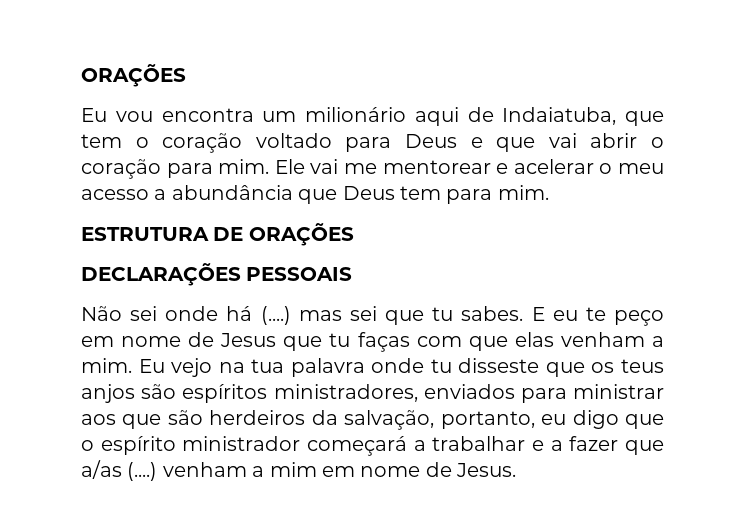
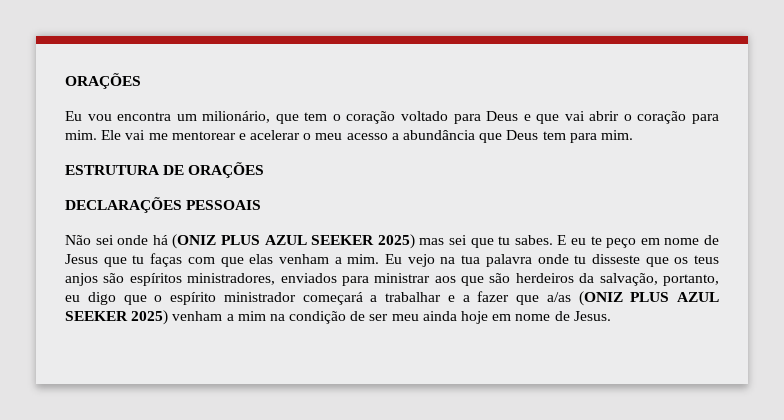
[305,107,617,126] milionário aqui de Indaiatuba, -> [202,111,271,123] milionário,
[260,306,291,325] (....) -> [172,234,415,249] (ONIZ PLUS AZUL SEEKER 2025)
[127,462,317,481] (....) venham a mim -> [578,291,719,306] [65,310,489,325] (ONIZ PLUS AZUL SEEKER 2025) venham a mim na condição de ser meu ainda hoje

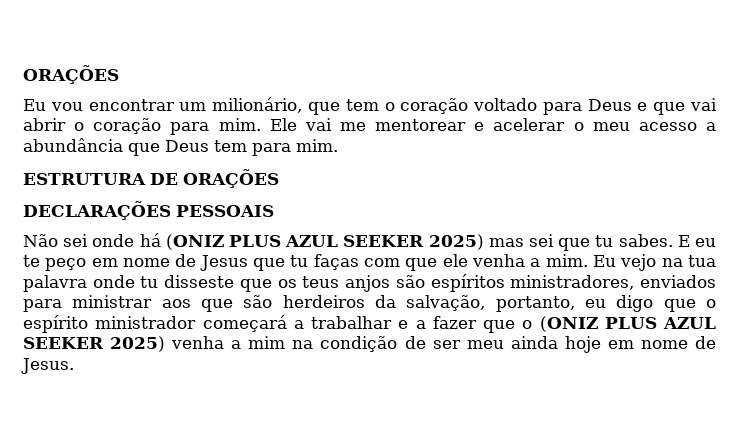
[117,112,172,121] encontra -> [88,99,175,111] encontrar
[249,254,329,264] elas venham -> [442,254,525,267] ele venha
[546,291,719,306] [65,310,223,325] a/as (ONIZ PLUS AZUL SEEKER 2025) venham -> [522,316,716,332] [23,336,225,352] o (ONIZ PLUS AZUL SEEKER 2025) venha

